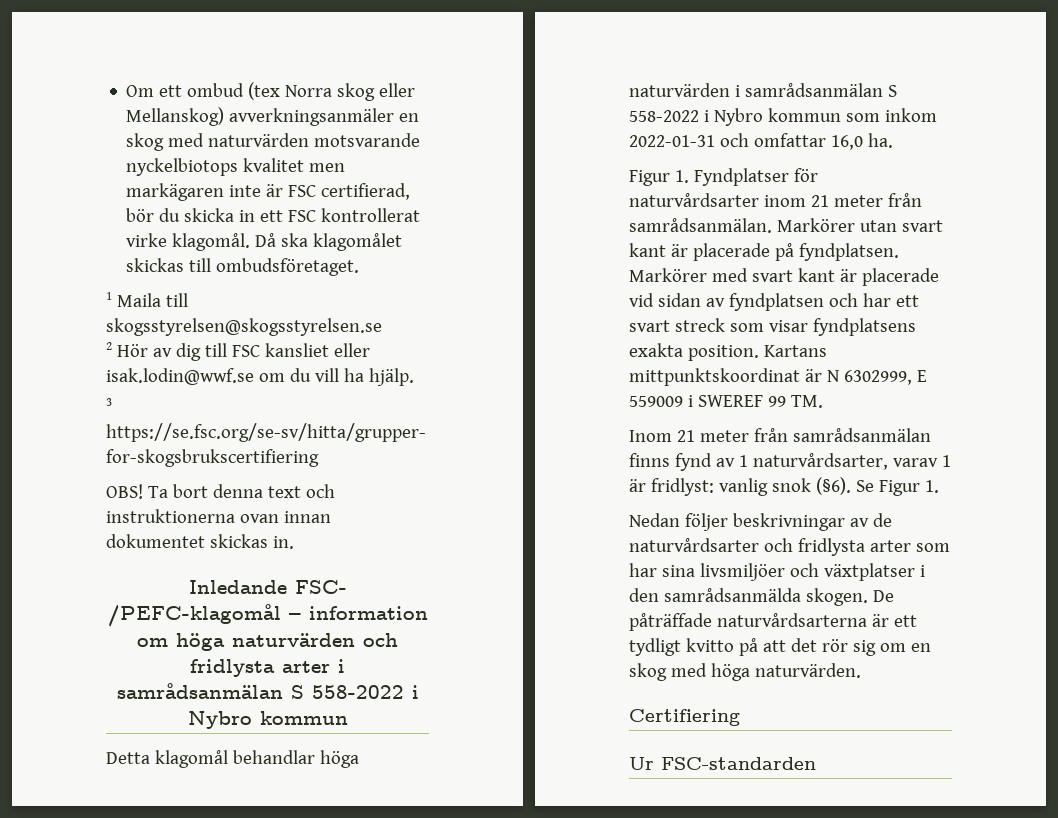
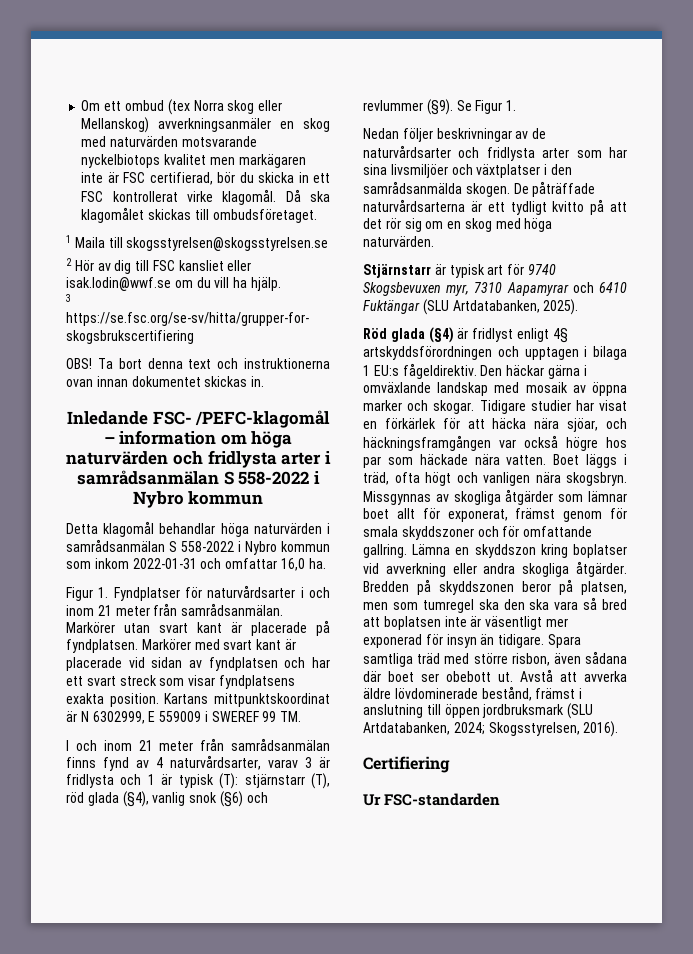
(759, 200) none -> [300,587,330,598] i och
[629,430,672,442] Inom -> [66,740,132,751] I och inom
[738,455,748,467] 1 -> [156,757,163,768] 4
[941,455,951,467] [629,477,851,496] 1 är fridlyst: vanlig snok (§6). -> [305,757,330,768] [66,773,330,789] [66,791,268,807] [363,99,453,115] 3 är fridlysta och 1 är typisk (T): stjärnstarr (T), röd glada (§4), vanlig snok (§6) och revlummer (§9).
(861, 670) none -> [363,264,556,278] [363,282,627,296] [363,299,579,315] [363,327,568,343] [363,346,627,360] [363,363,587,379] [363,382,627,396] [363,400,627,414] [363,418,627,432] [363,435,627,451] [363,454,627,468] [363,472,627,486] [363,489,627,505] [363,508,627,522] [363,526,593,540] [363,544,627,558] [363,561,627,577] [363,579,627,595] [363,597,627,613] [363,616,568,630] [363,634,581,648] [363,651,627,667] [363,669,627,682] [363,686,583,701] [363,703,594,719] [363,721,619,737] // Stjärnstarr är typisk art för 9740 Skogsbevuxen myr, 7310 Aapamyrar och 6410 Fuktängar (SLU Artdatabanken, 2025). // Röd glada (§4) är fridlyst enligt 4§ artskyddsförordningen och upptagen i bilaga 1 EU:s fågeldirektiv. Den häckar gärna i omväxlande landskap med mosaik av öppna marker och skogar. Tidigare studier har visat en förkärlek för att häcka nära sjöar, och häckningsframgången var också högre hos par som häckade nära vatten. Boet läggs i träd, ofta högt och vanligen nära skogsbryn. Missgynnas av skogliga åtgärder som lämnar boet allt för exponerat, främst genom för smala skyddszoner och för omfattande gallring. Lämna en skyddszon kring boplatser vid avverkning eller andra skogliga åtgärder. Bredden på skyddszonen beror på platsen, men som tumregel ska den ska vara så bred att boplatsen inte är väsentligt mer exponerad för insyn än tidigare. Spara samtliga träd med större risbon, även sådana där boet ser obebott ut. Avstå att avverka äldre lövdominerade bestånd, främst i anslutning till öppen jordbruksmark (SLU Artdatabanken, 2024; Skogsstyrelsen, 2016).

